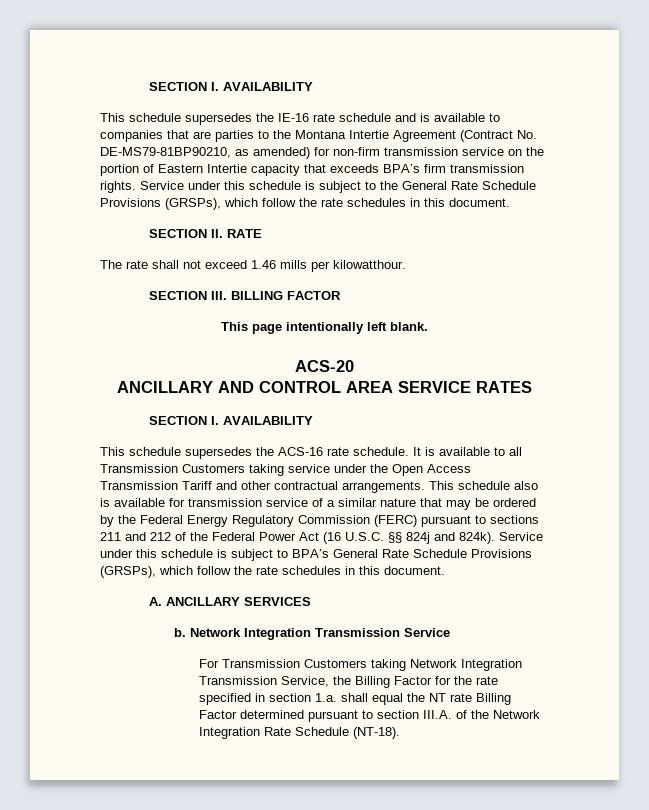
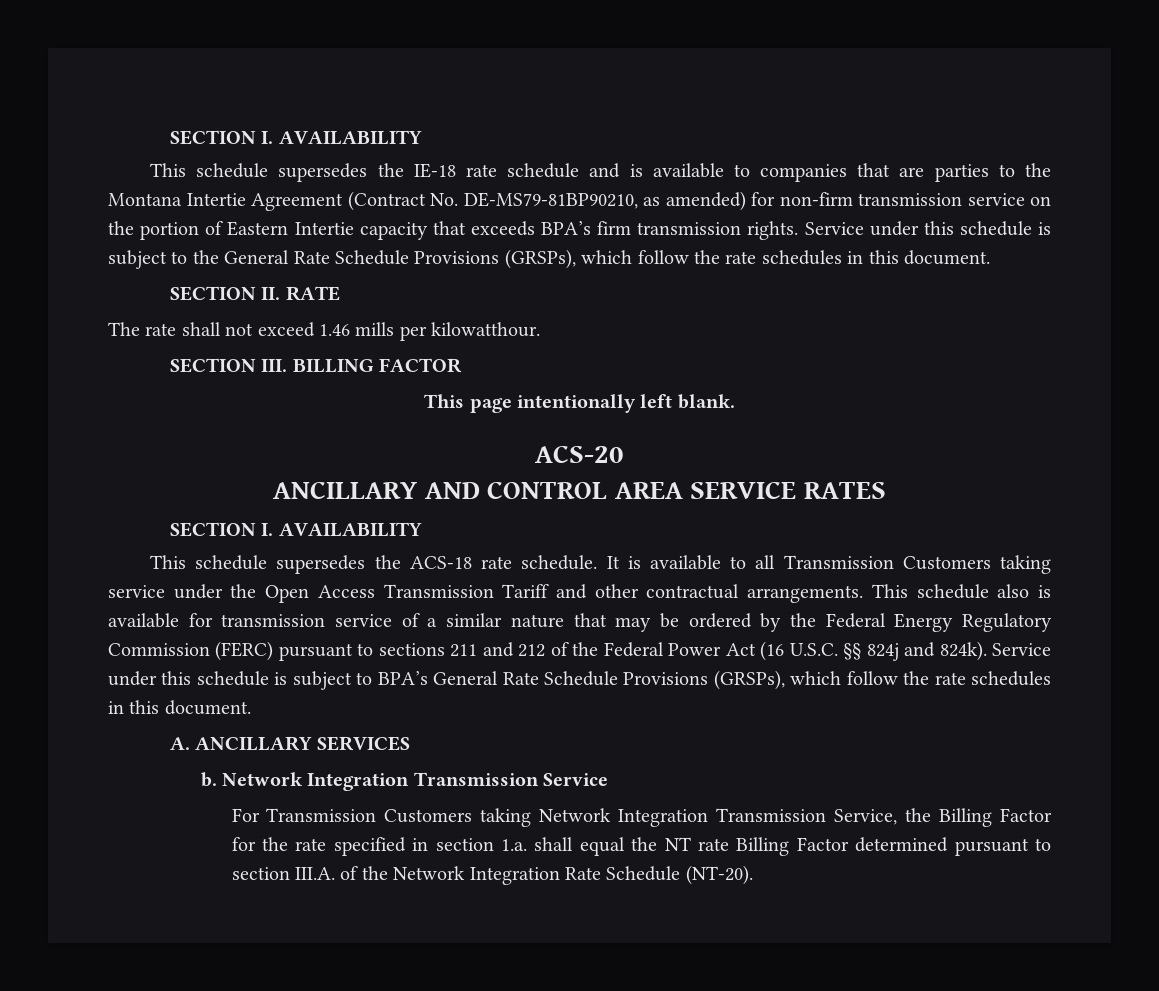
[149,82,314,91] [100,113,309,125] SECTION I. AVAILABILITY // This schedule supersedes the IE-16 -> [169,130,422,145] [150,163,456,182] SECTION I. AVAILABILITY // This schedule supersedes the IE-18
[278,447,323,456] ACS-16 -> [409,556,472,569] ACS-18
[352,727,400,739] (NT-18). -> [685,865,753,885] (NT-20).

